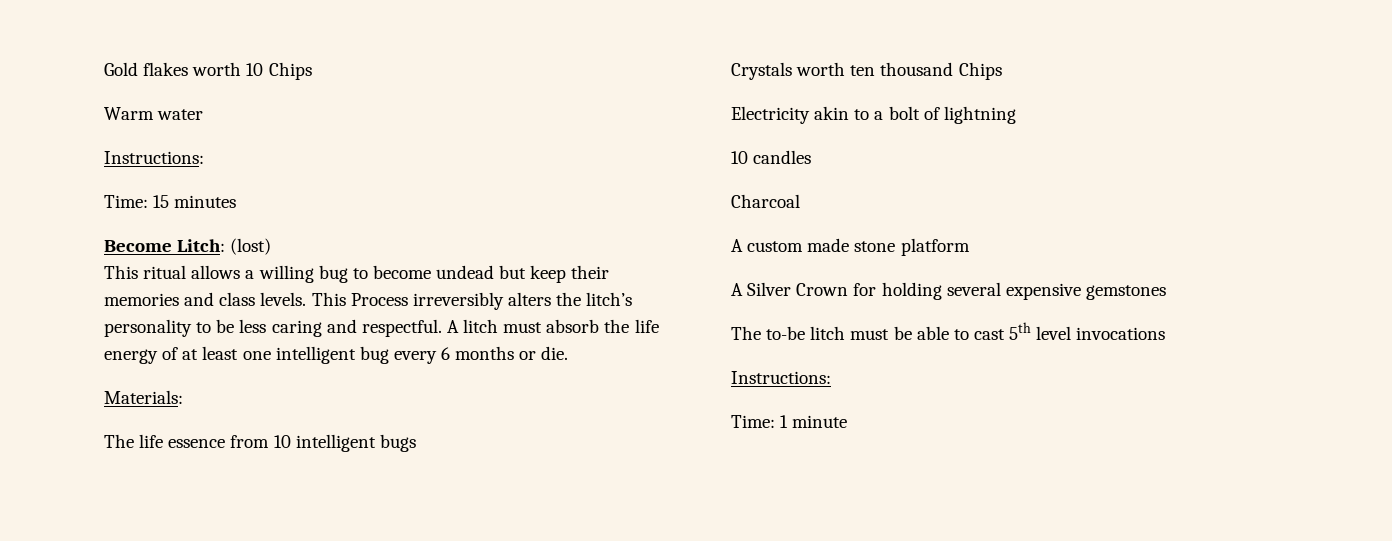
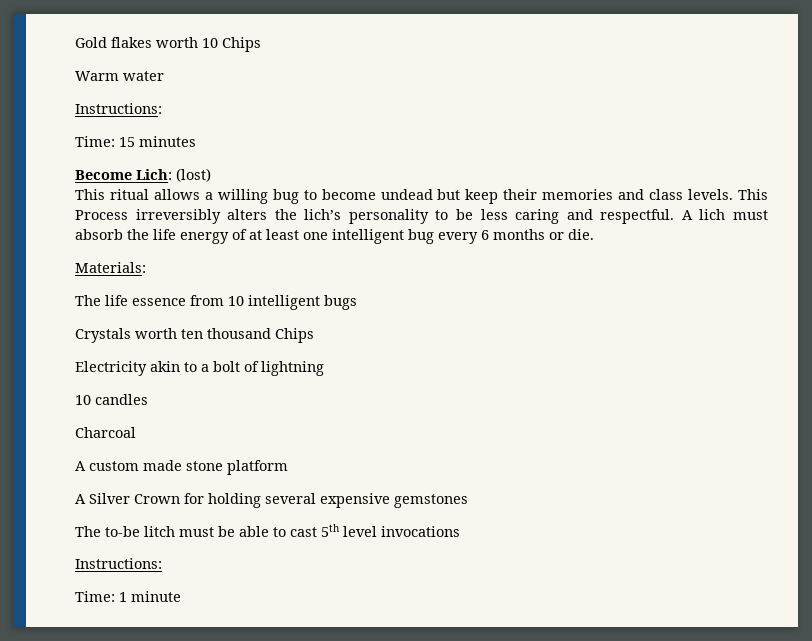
[177,239,226,252] Litch: -> [136,169,172,180] Lich:
[586,292,633,306] litch’s -> [304,209,342,220] lich’s
[463,319,499,333] litch -> [699,209,726,220] lich

